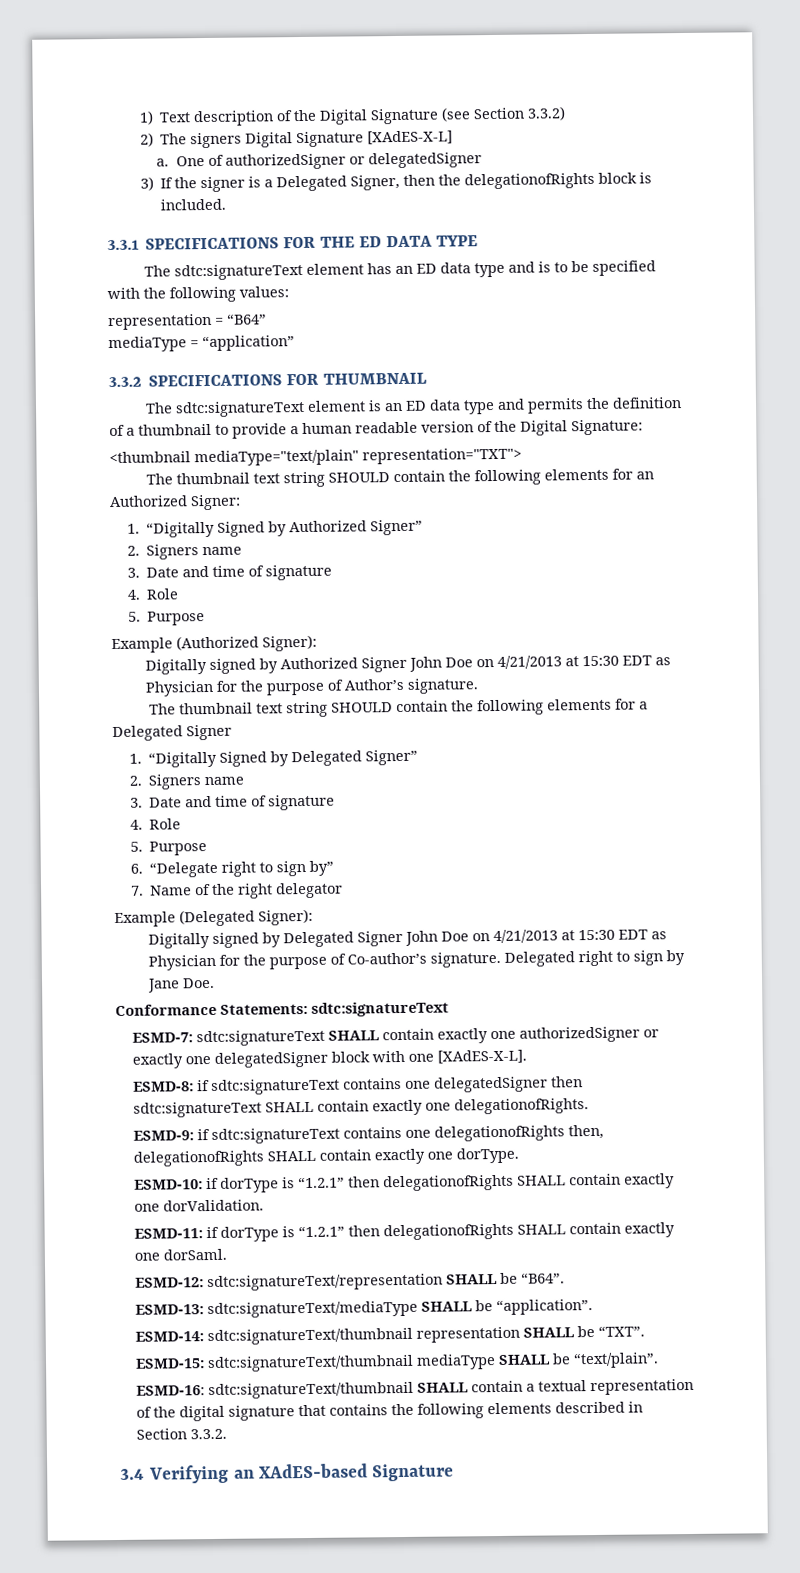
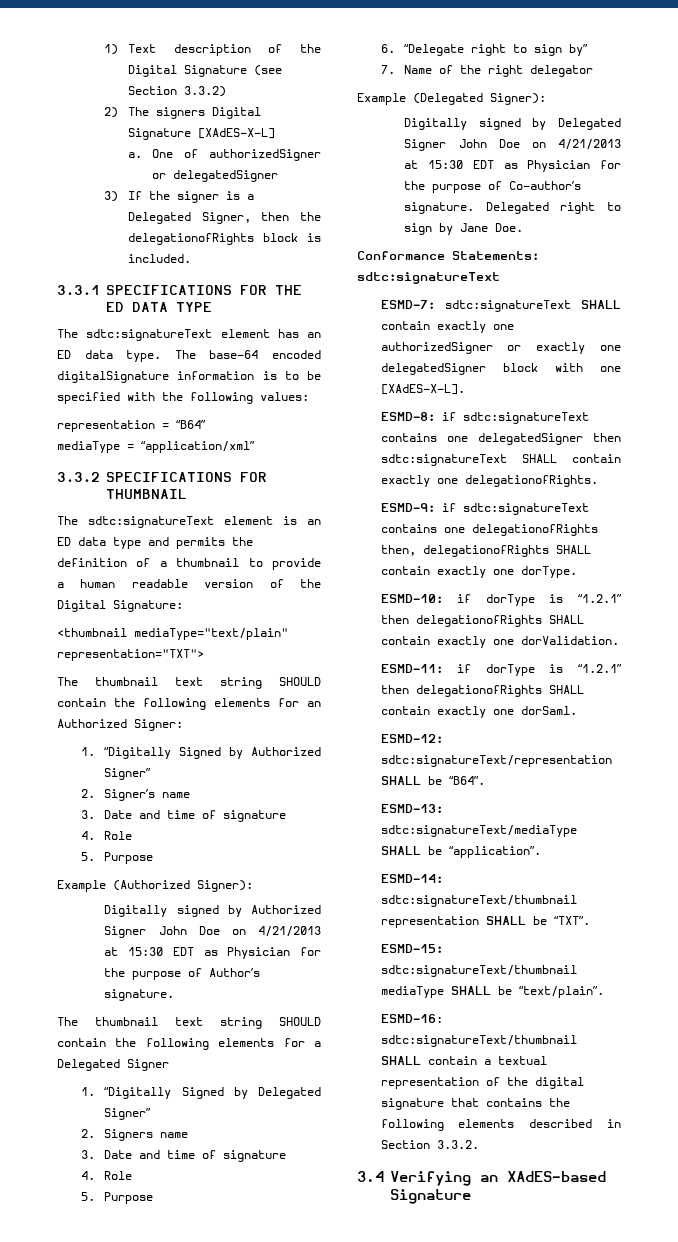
[473,261,535,278] type and -> [126,350,321,362] [57,371,255,383] type. The base-64 encoded digitalSignature information
[202,335,295,352] “application” -> [141,441,255,453] “application/xml”
[146,544,200,560] Signers -> [104,789,156,801] Signer’s

